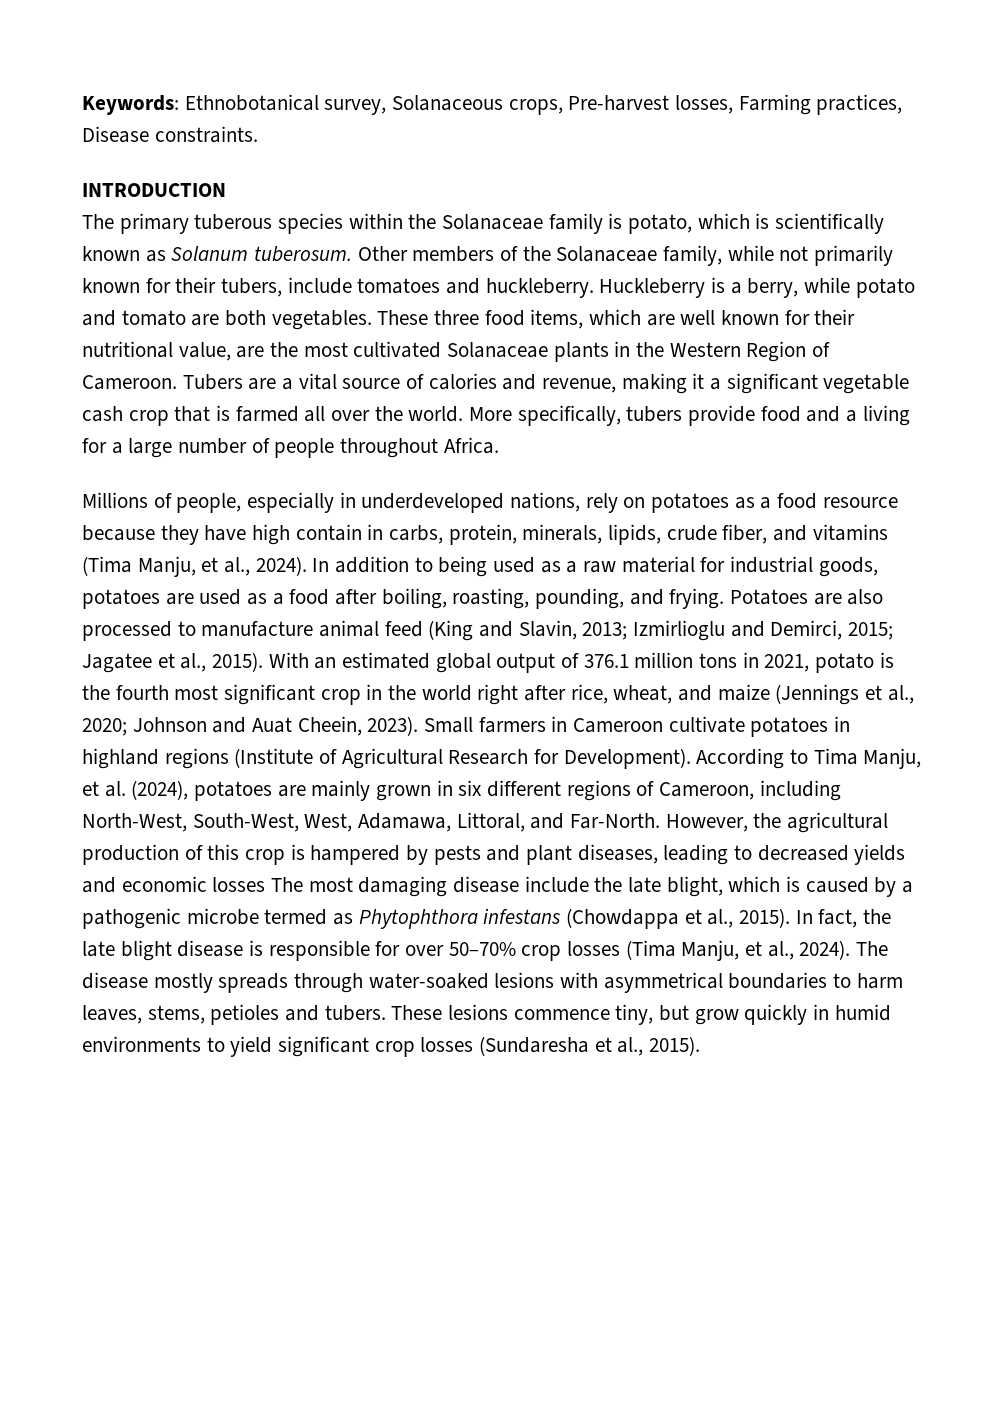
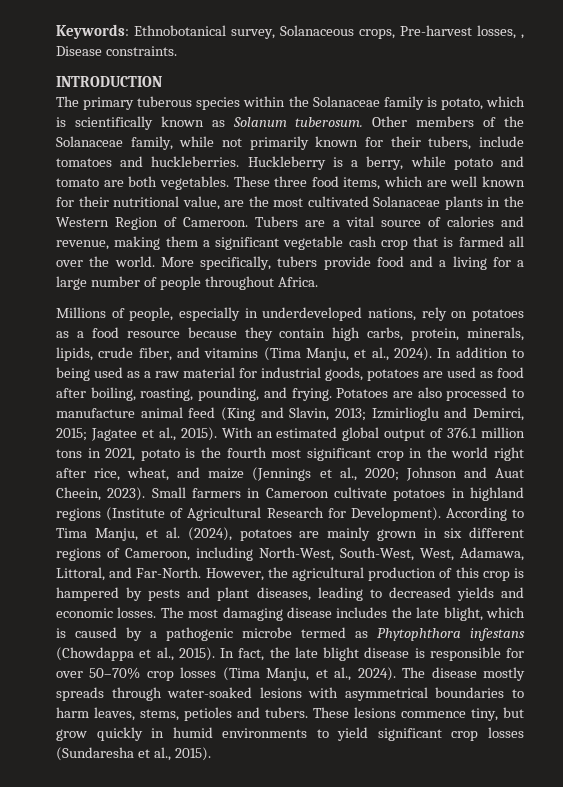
[738,94,903,115] Farming practices, -> [521,34,524,39] ,
[485,278,594,298] huckleberry. -> [151,156,240,167] huckleberries.
[692,373,705,389] it -> [165,236,198,247] them
[204,524,384,545] have high contain in -> [279,327,361,341] contain high
[272,593,284,605] a -> (493, 374) none
[212,877,266,892] losses -> [117,607,157,618] losses.
[524,876,589,893] include -> [336,607,388,618] includes

